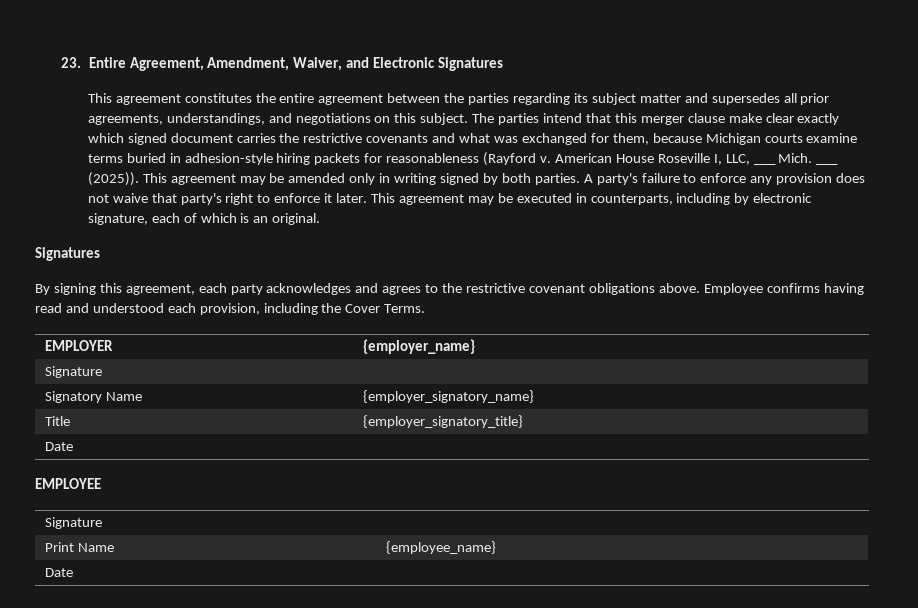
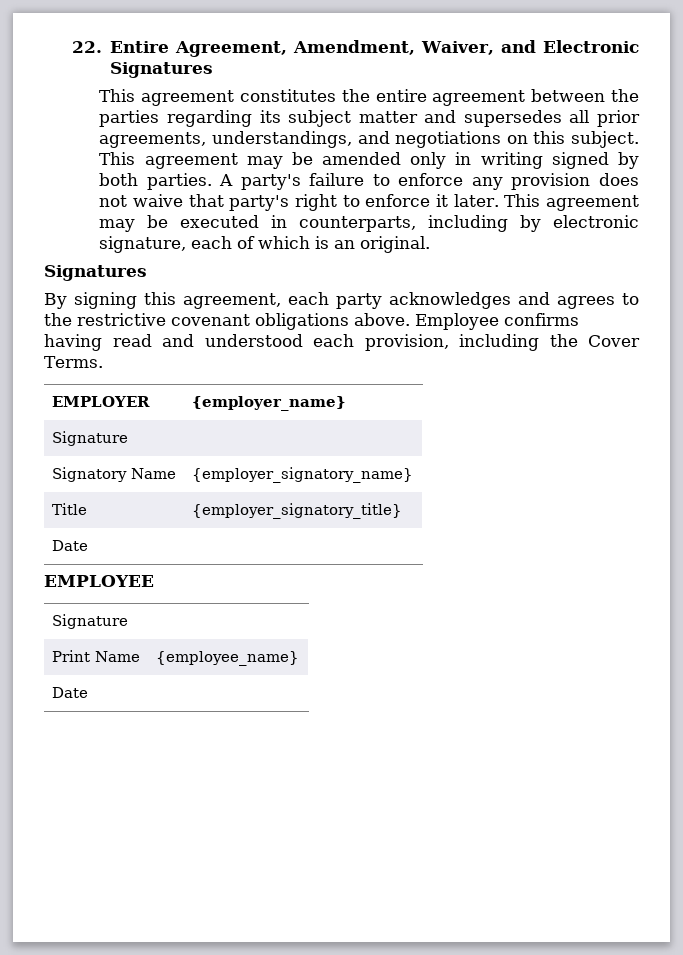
[61,57,82,68] 23. -> [71,41,102,53] 22.
[472,113,840,125] [87,133,858,145] [87,152,776,166] [778,153,813,163] [816,163,839,165] [87,172,139,186] The parties intend that this merger clause make clear exactly which signed document carries the restrictive covenants and what was exchanged for them, because Michigan courts examine terms buried in adhesion-style hiring packets for reasonableness (Rayford v. American House Roseville I, LLC, ___ Mich. ___ (2025)). -> (639, 139) none

